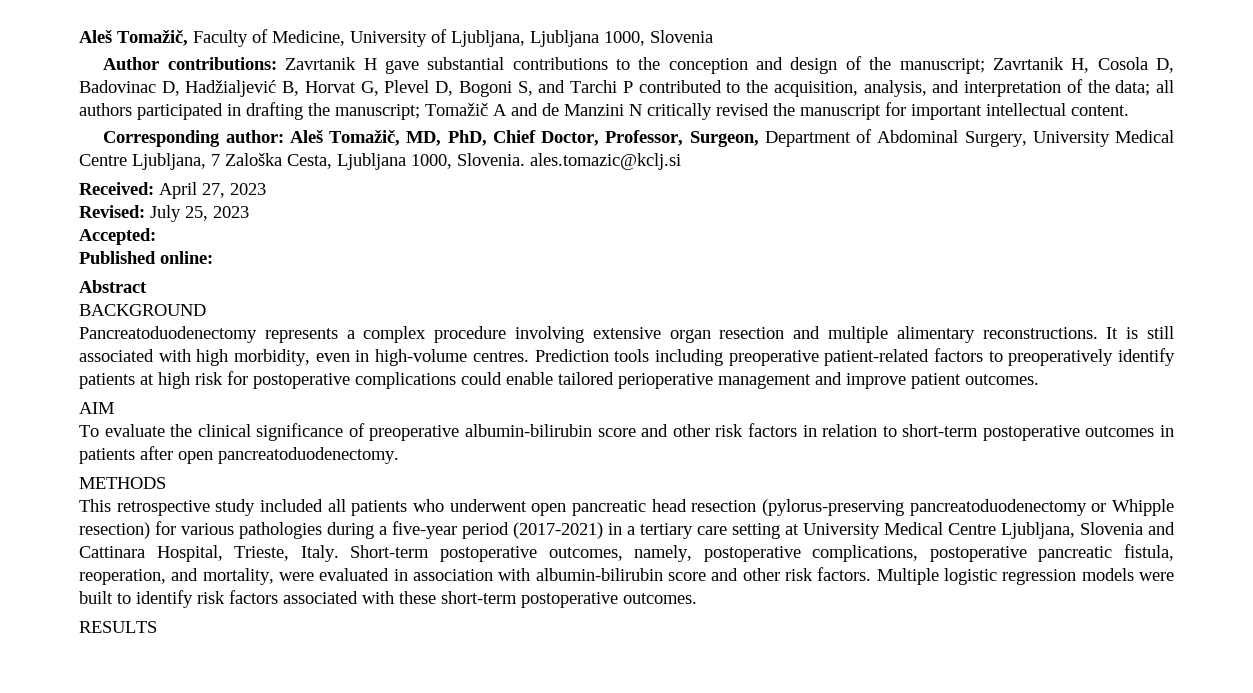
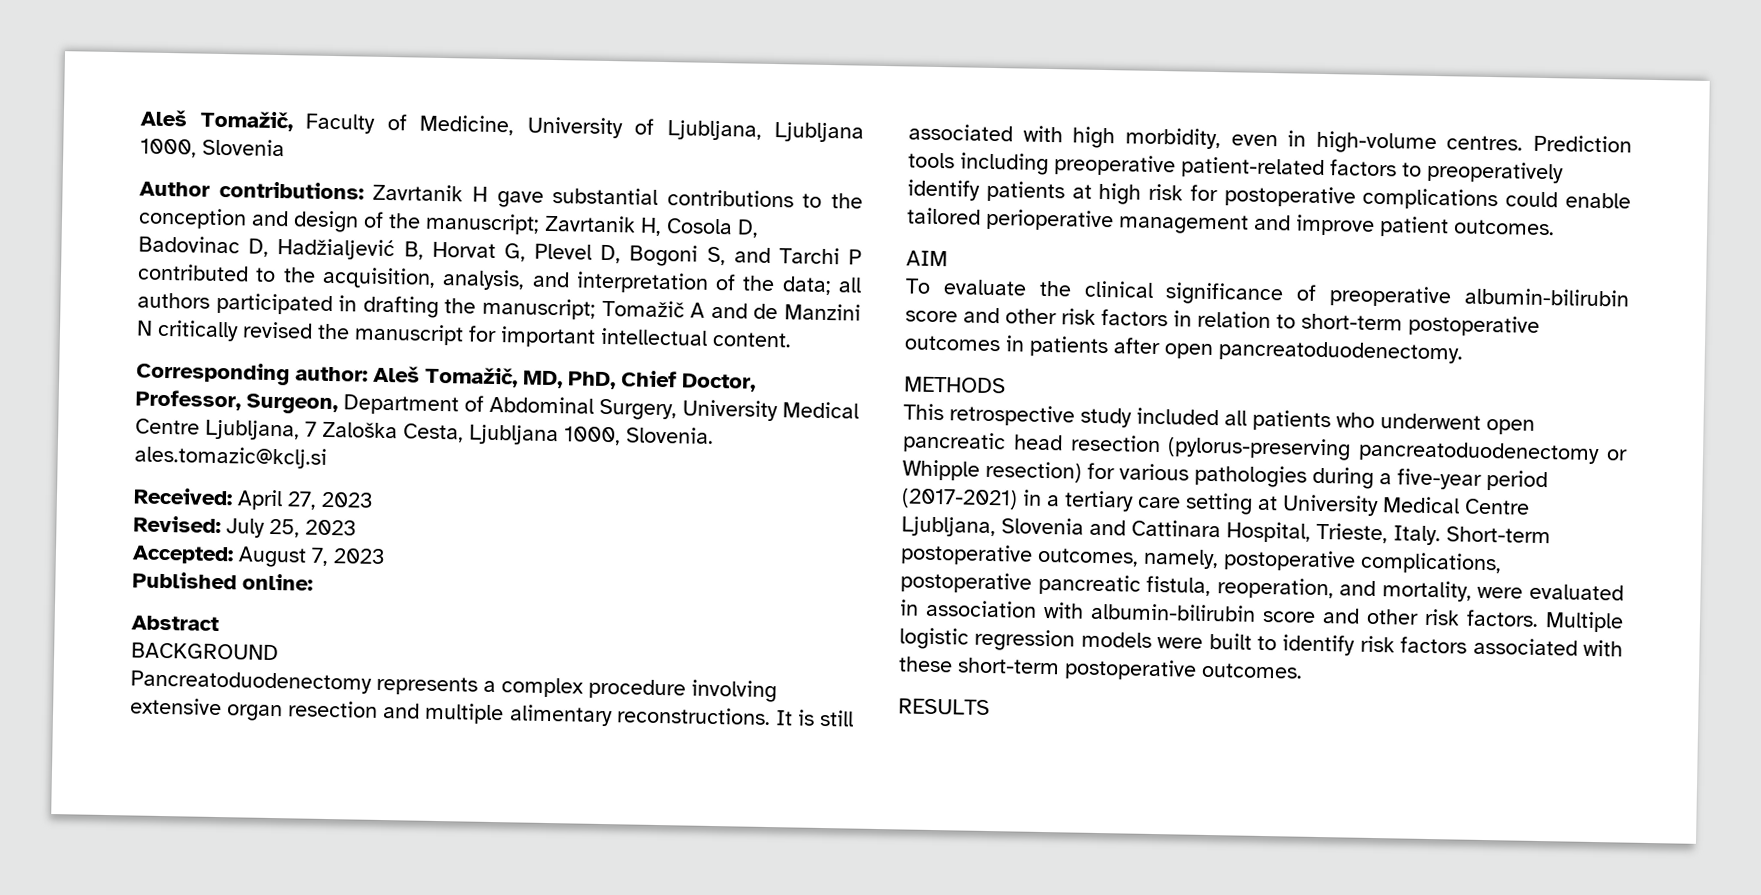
(156, 236) none -> [238,546,386,568] August 7, 2023

